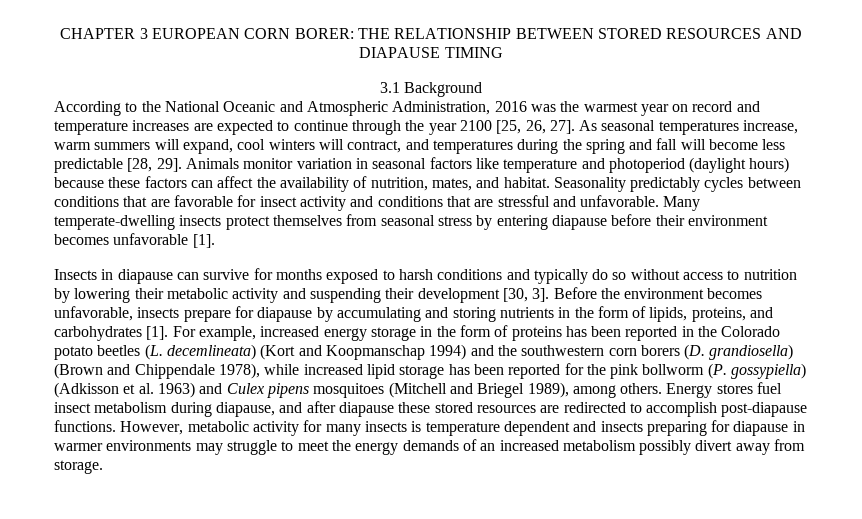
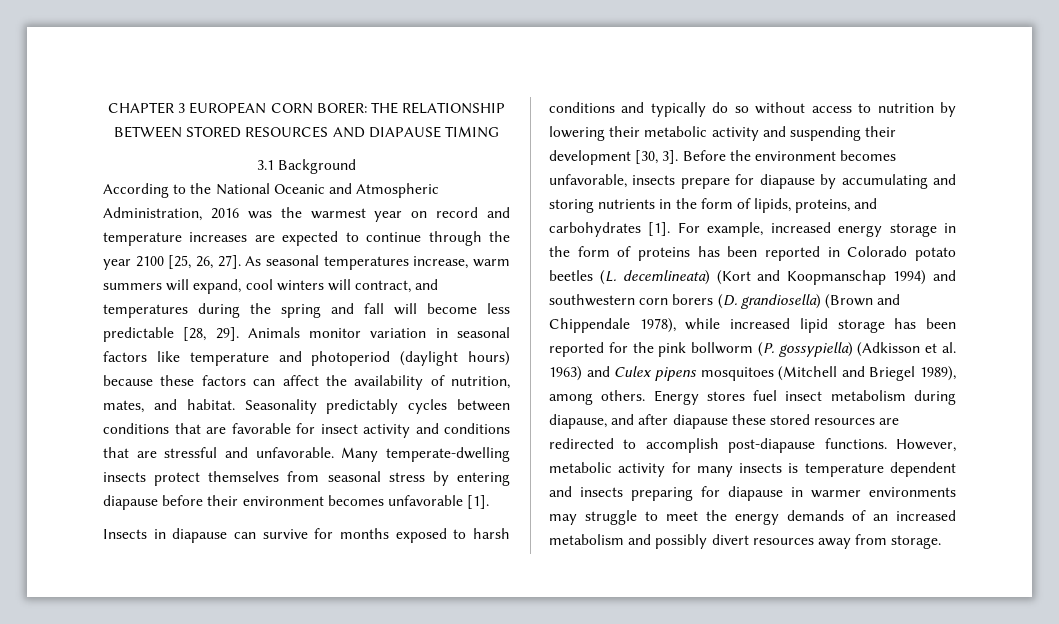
[698,326,718,337] the -> (840, 252) none
[497,345,517,356] the -> (956, 275) none
(636, 445) none -> [628,534,652,545] and
(733, 445) none -> [752,538,814,545] resources

